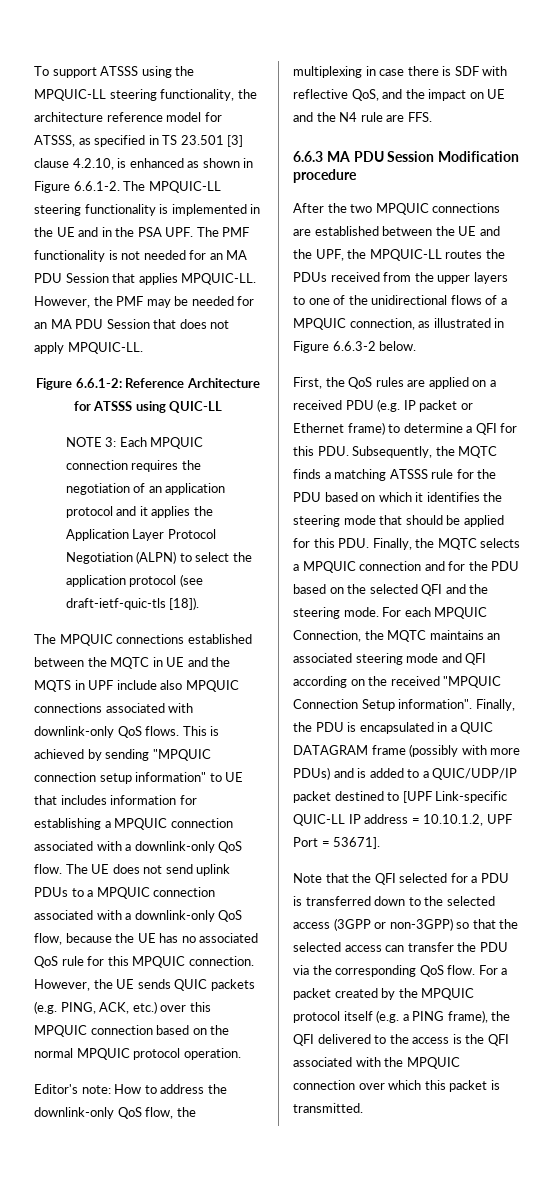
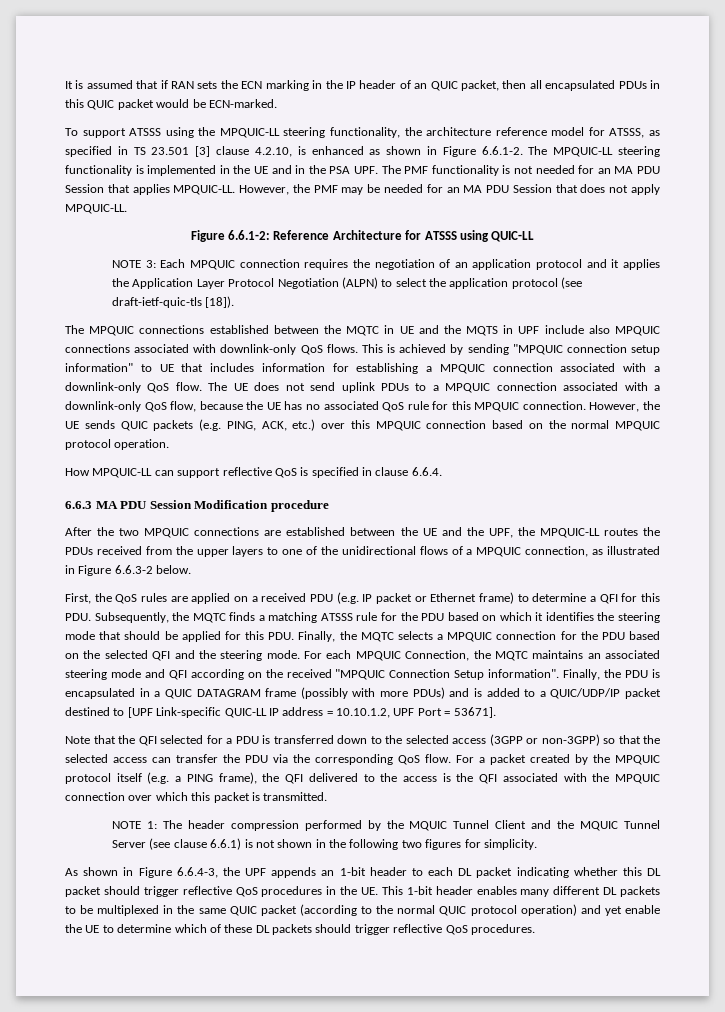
(34, 71) none -> [65,80,661,91] [65,99,277,110] It is assumed that if RAN sets the ECN marking in the IP header of an QUIC packet, then all encapsulated PDUs in this QUIC packet would be ECN-marked. //
[34,1084,227,1094] [34,1107,196,1119] [293,66,508,78] [293,89,506,101] [293,112,432,122] Editor's note: How to address the downlink-only QoS flow, the multiplexing in case there is SDF with reflective QoS, and the impact on UE and the N4 rule are FFS. -> [65,467,442,478] How MPQUIC-LL can support reflective QoS is specified in clause 6.6.4.
[424,561,445,571] and -> (557, 635) none
(363, 1108) none -> [112,820,660,831] [112,838,537,850] [65,867,661,878] [65,886,660,897] [65,904,661,916] [65,924,535,935] // NOTE 1: The header compression performed by the MQUIC Tunnel Client and the MQUIC Tunnel Server (see clause 6.6.1) is not shown in the following two figures for simplicity. // As shown in Figure 6.6.4-3, the UPF appends an 1-bit header to each DL packet indicating whether this DL packet should trigger reflective QoS procedures in the UE. This 1-bit header enables many different DL packets to be multiplexed in the same QUIC packet (according to the normal QUIC protocol operation) and yet enable the UE to determine which of these DL packets should trigger reflective QoS procedures.

